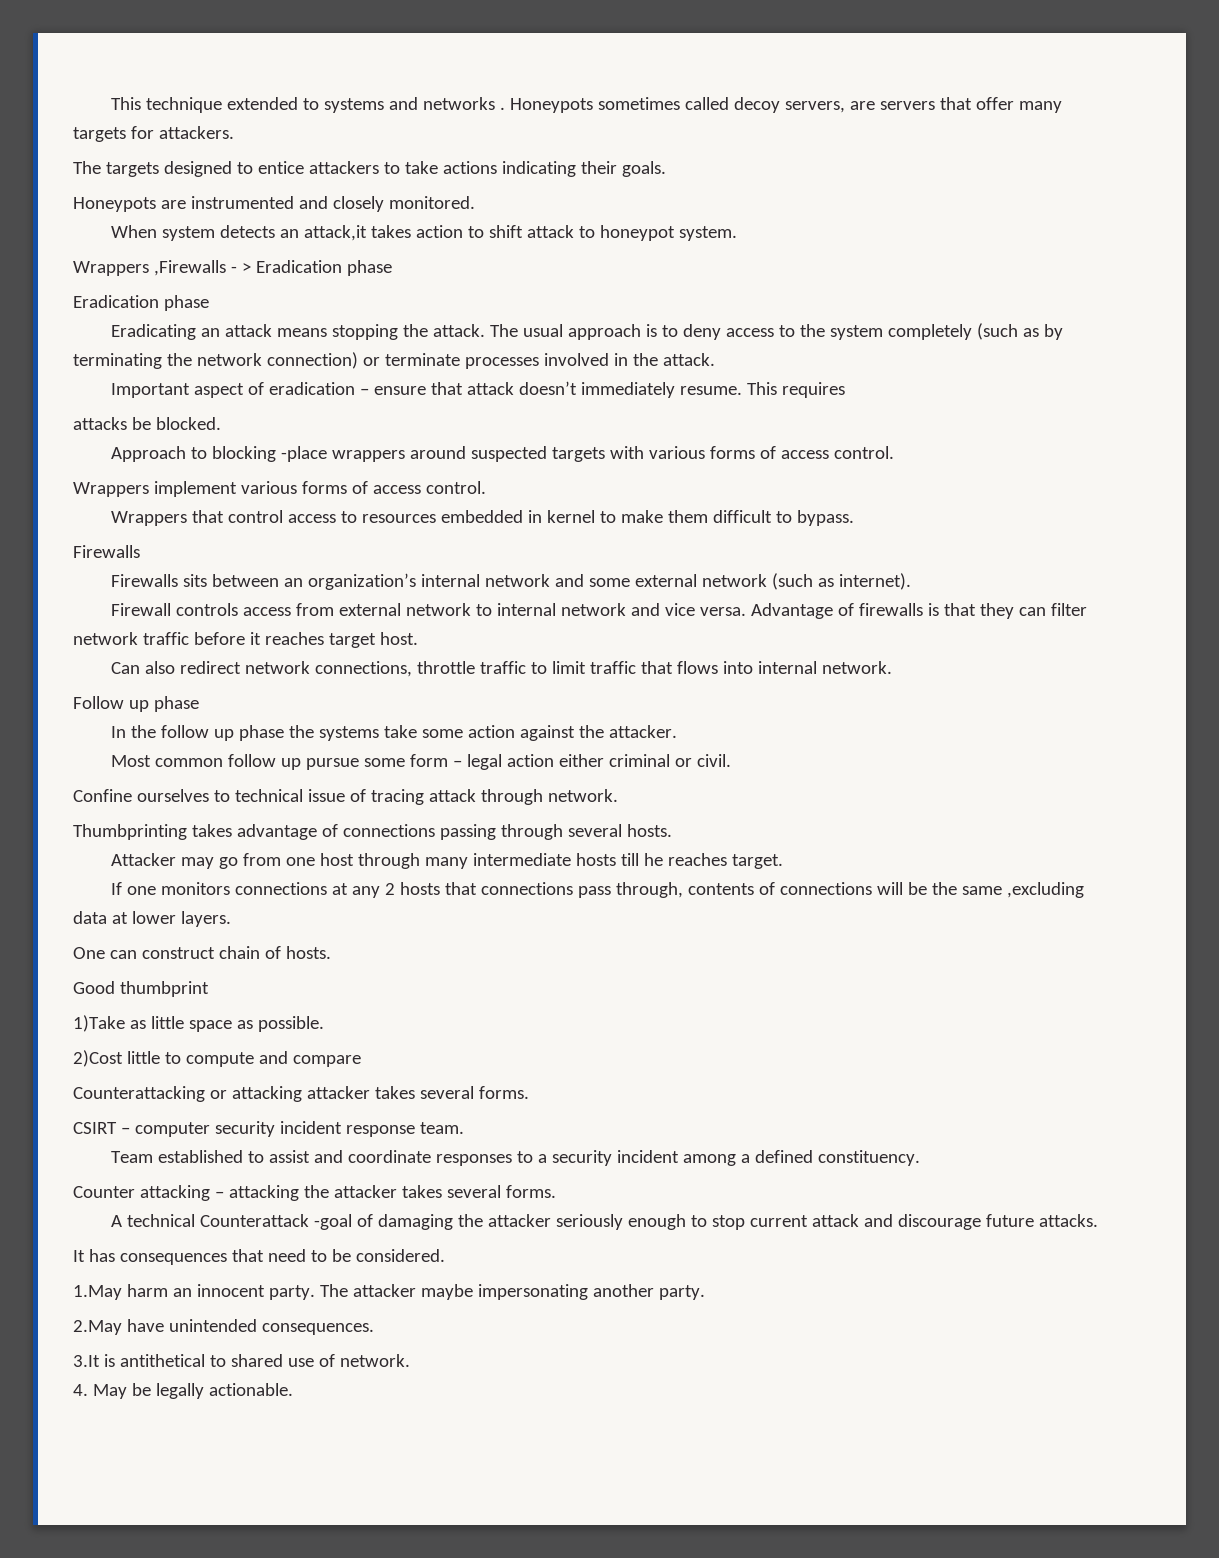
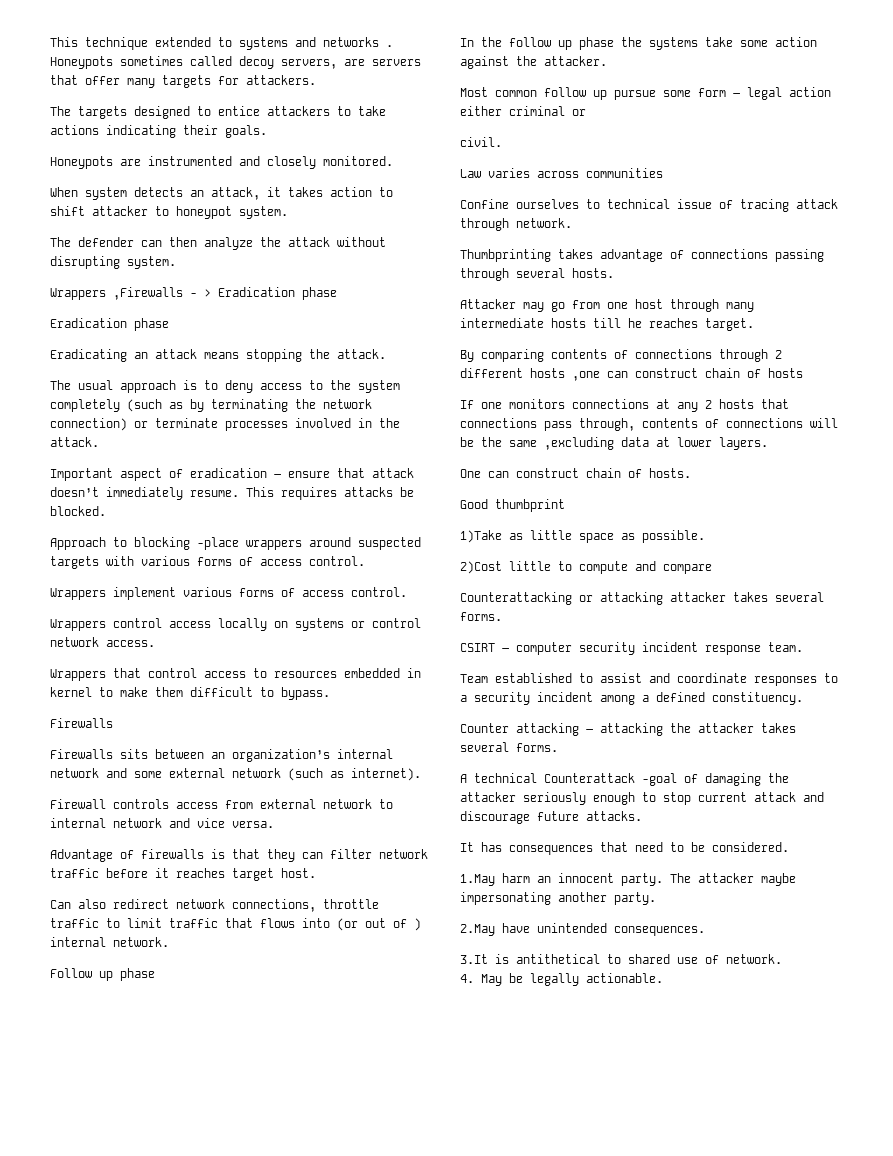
[303,225,367,241] attack,it -> [211,187,281,200] attack, it
[526,225,574,238] attack -> [92,206,148,216] attacker
(737, 233) none -> [50,237,386,250] [50,256,176,269] // The defender can then analyze the attack without disrupting system.
(485, 330) none -> (386, 354) //
(845, 390) // -> (337, 493) none
(486, 487) none -> [50,618,421,631] [50,637,155,647] // Wrappers control access locally on systems or control network access.
(746, 611) none -> (274, 824) //
(753, 667) none -> [337,918,421,931] (or out of )
(692, 762) none -> (586, 112) //
(731, 760) none -> [460,168,663,178] // Law varies across communities
(783, 861) none -> [460,349,782,362] [460,368,803,381] // By comparing contents of connections through 2 different hosts ,one can construct chain of hosts

